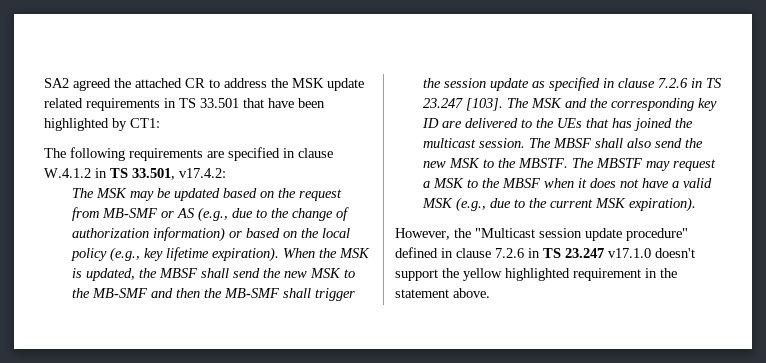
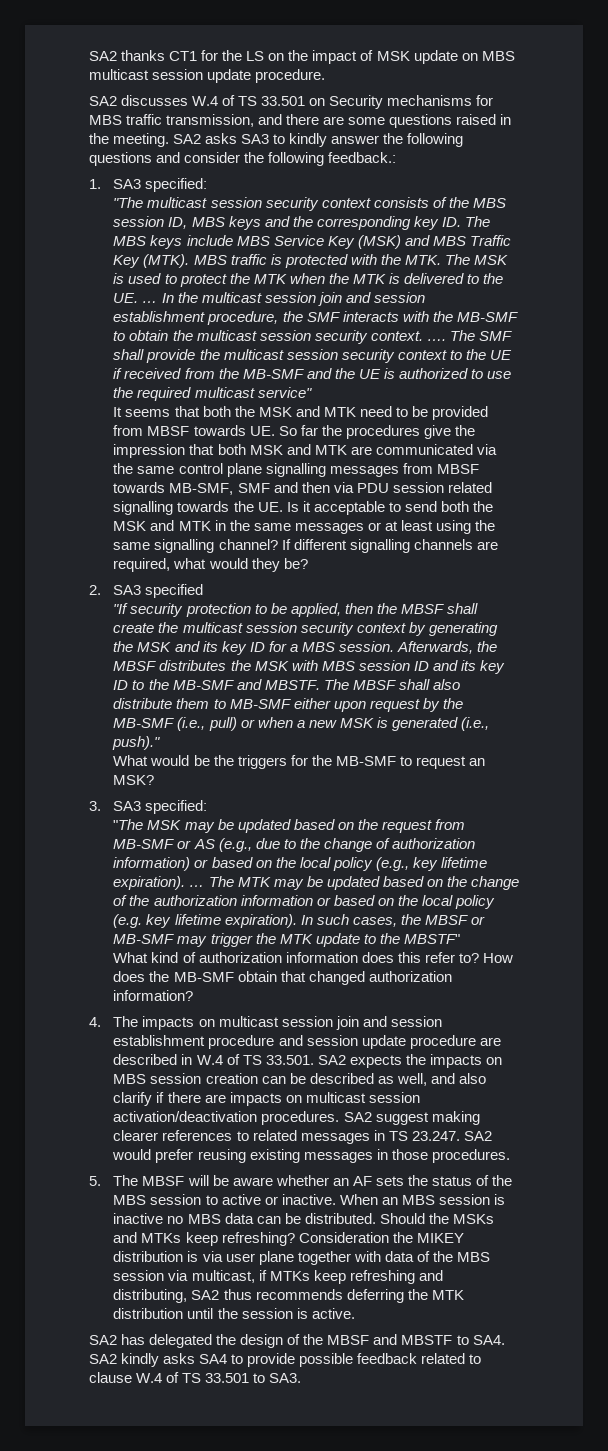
[44,78,364,91] [44,98,325,111] [44,118,160,131] [44,147,333,161] [44,168,226,180] [71,188,94,198] SA2 agreed the attached CR to address the MSK update related requirements in TS 33.501 that have been highlighted by CT1: // The following requirements are specified in clause W.4.1.2 in TS 33.501, v17.4.2: // The -> [89,50,515,64] [89,69,326,83] [89,95,494,109] [89,114,512,128] [89,133,464,147] [89,152,397,166] [89,178,208,192] [113,197,506,211] [113,216,490,230] [113,235,511,249] [113,254,508,268] [113,273,504,287] [113,292,425,306] [113,311,518,325] [113,330,512,344] [113,349,512,363] [113,368,511,379] [113,387,312,401] [113,406,488,420] [113,425,475,439] [113,444,497,458] [113,463,479,477] [113,482,492,495] [113,501,493,515] [113,520,495,534] [113,539,498,553] [113,558,308,572] [89,584,204,598] [113,603,478,617] [113,622,498,636] [113,641,497,655] [113,660,505,674] [113,679,460,690] [113,698,463,712] [113,717,489,731] [112,736,161,750] [113,755,485,769] [113,775,155,785] [89,800,208,814] [113,819,144,830] SA2 thanks CT1 for the LS on the impact of MSK update on MBS multicast session update procedure. // SA2 discusses W.4 of TS 33.501 on Security mechanisms for MBS traffic transmission, and there are some questions raised in the meeting. SA2 asks SA3 to kindly answer the following questions and consider the following feedback.: // 1. SA3 specified: // "The multicast session security context consists of the MBS session ID, MBS keys and the corresponding key ID. The MBS keys include MBS Service Key (MSK) and MBS Traffic Key (MTK). MBS traffic is protected with the MTK. The MSK is used to protect the MTK when the MTK is delivered to the UE. … In the multicast session join and session establishment procedure, the SMF interacts with the MB-SMF to obtain the multicast session security context. …. The SMF shall provide the multicast session security context to the UE if received from the MB-SMF and the UE is authorized to use the required multicast service" // It seems that both the MSK and MTK need to be provided from MBSF towards UE. So far the procedures give the impression that both MSK and MTK are communicated via the same control plane signalling messages from MBSF towards MB-SMF, SMF and then via PDU session related signalling towards the UE. Is it acceptable to send both the MSK and MTK in the same messages or at least using the same signalling channel? If different signalling channels are required, what would they be? // 2. SA3 specified // "If security protection to be applied, then the MBSF shall create the multicast session security context by generating the MSK and its key ID for a MBS session. Afterwards, the MBSF distributes the MSK with MBS session ID and its key ID to the MB-SMF and MBSTF. The MBSF shall also distribute them to MB-SMF either upon request by the MB-SMF (i.e., pull) or when a new MSK is generated (i.e., push)." // What would be the triggers for the MB-SMF to request an MSK? // 3. SA3 specified: // "The
[282,248,370,258] [71,268,355,281] [71,288,355,301] [422,77,722,91] [422,98,717,111] [421,118,693,131] [422,138,703,148] [422,158,716,171] [422,178,712,188] [421,197,696,212] [395,228,688,241] [395,247,695,258] [395,268,677,281] [395,288,490,298] When the MSK is updated, the MBSF shall send the new MSK to the MB-SMF and then the MB-SMF shall trigger the session update as specified in clause 7.2.6 in TS 23.247 [103]. The MSK and the corresponding key ID are delivered to the UEs that has joined the multicast session. The MBSF shall also send the new MSK to the MBSTF. The MBSTF may request a MSK to the MBSF when it does not have a valid MSK (e.g., due to the current MSK expiration). // However, the "Multicast session update procedure" defined in clause 7.2.6 in TS 23.247 v17.1.0 doesn't support the yellow highlighted requirement in the statement above. -> [189,876,519,890] [113,895,495,909] [113,914,485,928] [113,933,460,947] [113,952,513,963] [113,971,452,985] [113,990,194,1001] [89,1016,442,1030] [113,1035,501,1049] [113,1054,502,1068] [113,1073,486,1086] [113,1092,420,1106] [113,1111,480,1125] [113,1130,492,1144] [112,1149,510,1163] [89,1175,513,1186] [113,1194,505,1205] [113,1213,494,1224] [113,1232,464,1246] [113,1251,490,1265] [113,1270,443,1284] [113,1289,464,1303] [113,1308,355,1319] [89,1334,505,1348] [89,1353,482,1367] [89,1372,302,1383] … The MTK may be updated based on the change of the authorization information or based on the local policy (e.g. key lifetime expiration). In such cases, the MBSF or MB-SMF may trigger the MTK update to the MBSTF" // What kind of authorization information does this refer to? How does the MB-SMF obtain that changed authorization information? // 4. The impacts on multicast session join and session establishment procedure and session update procedure are described in W.4 of TS 33.501. SA2 expects the impacts on MBS session creation can be described as well, and also clarify if there are impacts on multicast session activation/deactivation procedures. SA2 suggest making clearer references to related messages in TS 23.247. SA2 would prefer reusing existing messages in those procedures. // 5. The MBSF will be aware whether an AF sets the status of the MBS session to active or inactive. When an MBS session is inactive no MBS data can be distributed. Should the MSKs and MTKs keep refreshing? Consideration the MIKEY distribution is via user plane together with data of the MBS session via multicast, if MTKs keep refreshing and distributing, SA2 thus recommends deferring the MTK distribution until the session is active. // SA2 has delegated the design of the MBSF and MBSTF to SA4. SA2 kindly asks SA4 to provide possible feedback related to clause W.4 of TS 33.501 to SA3.

